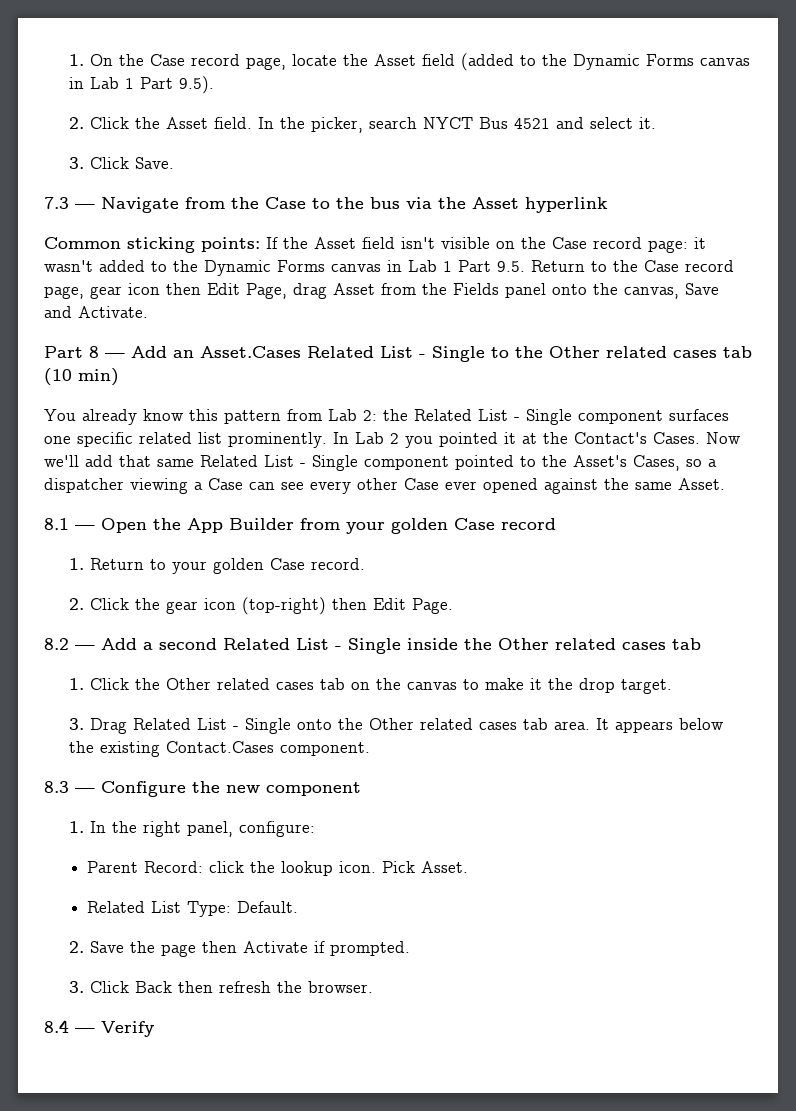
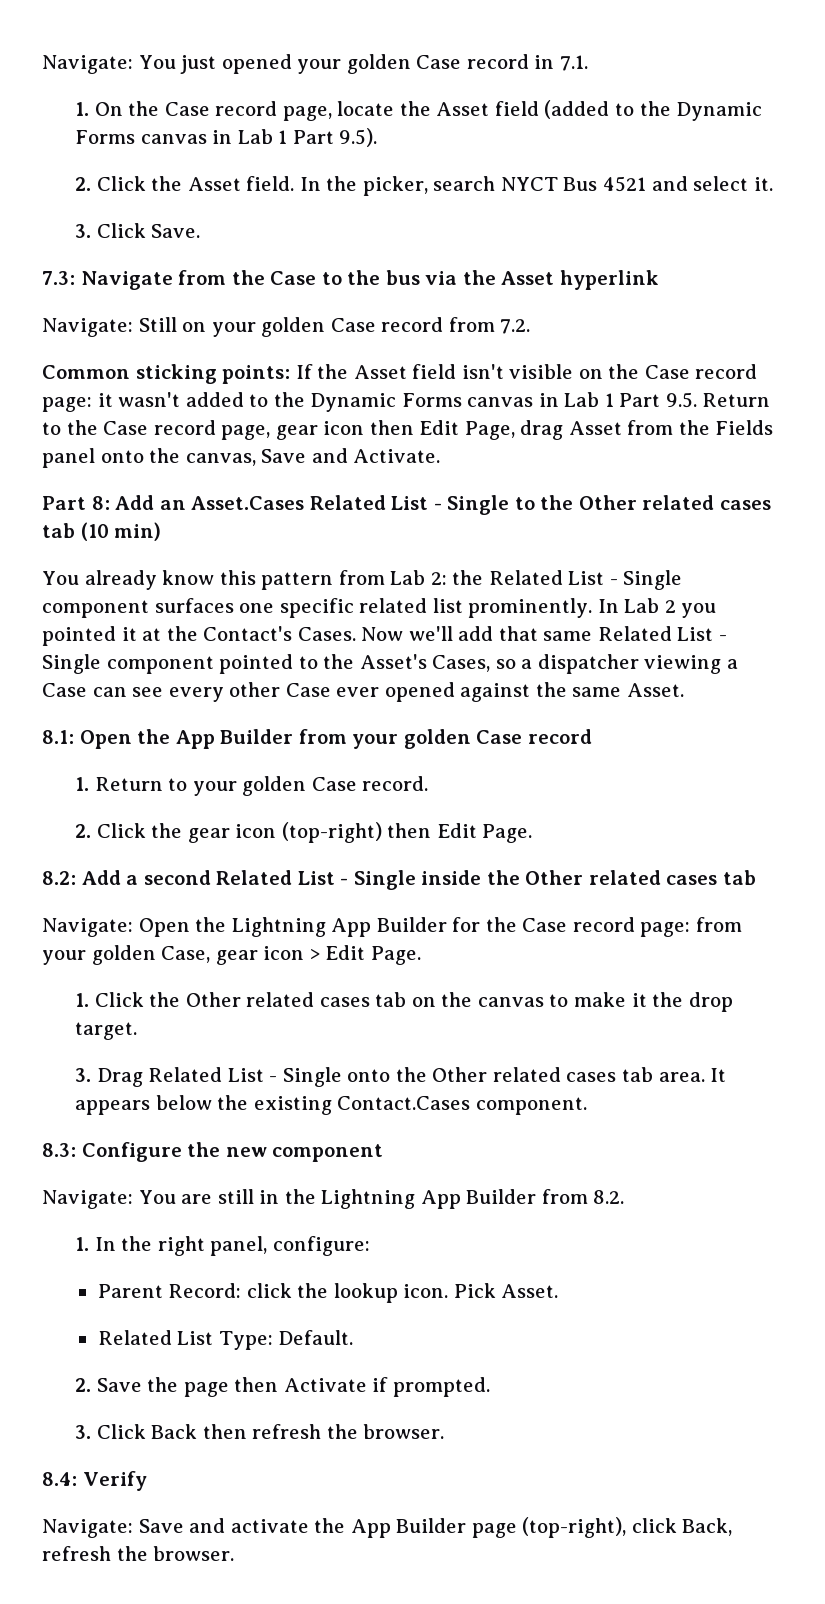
(68, 60) none -> [42,54,588,74] Navigate: You just opened your golden Case record in 7.1. //
[44,197,95,209] 7.3 — -> [42,271,75,285] 7.3:
(608, 205) none -> [42,317,531,337] // Navigate: Still on your golden Case record from 7.2.
[89,346,125,358] 8 — -> [91,496,110,510] 8:
[44,518,95,530] 8.1 — -> [42,730,74,744] 8.1:
[44,638,95,650] 8.2 — -> [42,871,76,885] 8.2:
(701, 644) none -> [42,917,742,937] [42,945,421,965] // Navigate: Open the Lightning App Builder for the Case record page: from your golden Case, gear icon > Edit Page.
[44,781,95,793] 8.3 — -> [42,1143,76,1157] 8.3:
(361, 789) none -> [42,1189,625,1209] // Navigate: You are still in the Lightning App Builder from 8.2.
[44,1020,95,1033] 8.4 — -> [42,1472,77,1486] 8.4:
(154, 1029) none -> [42,1517,733,1538] [42,1546,235,1561] // Navigate: Save and activate the App Builder page (top-right), click Back, refresh the browser.

